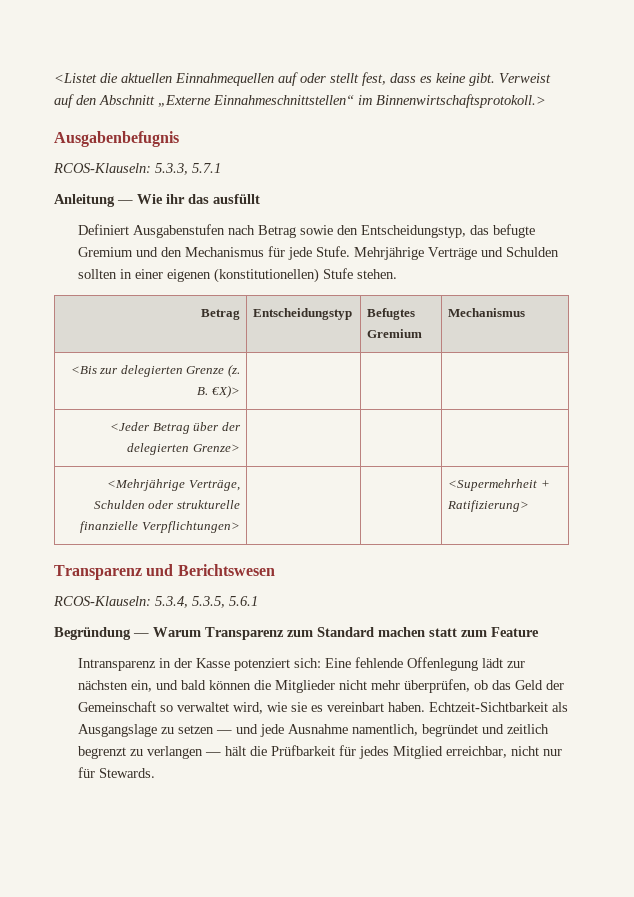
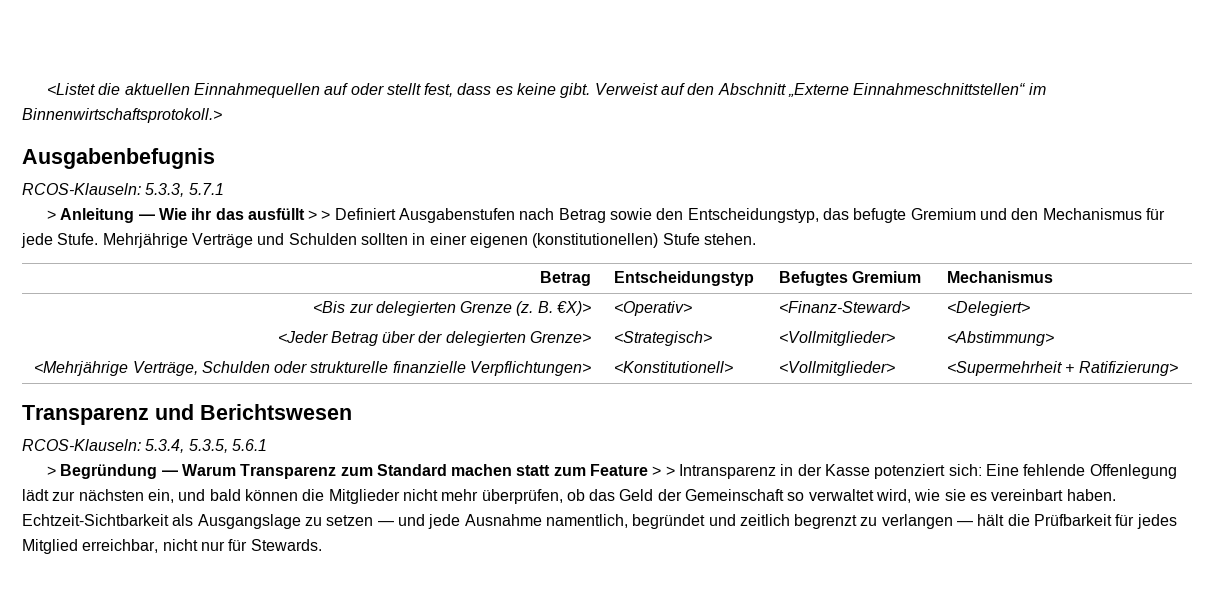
(221, 168) none -> [46,210,56,220] >
(260, 199) // -> [308,210,331,220] > >
(240, 391) | | -> [613,301,692,316] [778,301,910,313] [946,301,1030,316] <Operativ> | <Finanz-Steward> | <Delegiert>
(240, 448) | | -> [613,331,712,346] [778,331,895,346] [946,331,1054,346] <Strategisch> | <Vollmitglieder> | <Abstimmung>
(240, 527) | -> [613,361,733,373] [778,361,895,376] <Konstitutionell> | <Vollmitglieder>
(258, 601) none -> [46,466,56,476] >
(539, 632) // -> [652,466,675,476] > >

